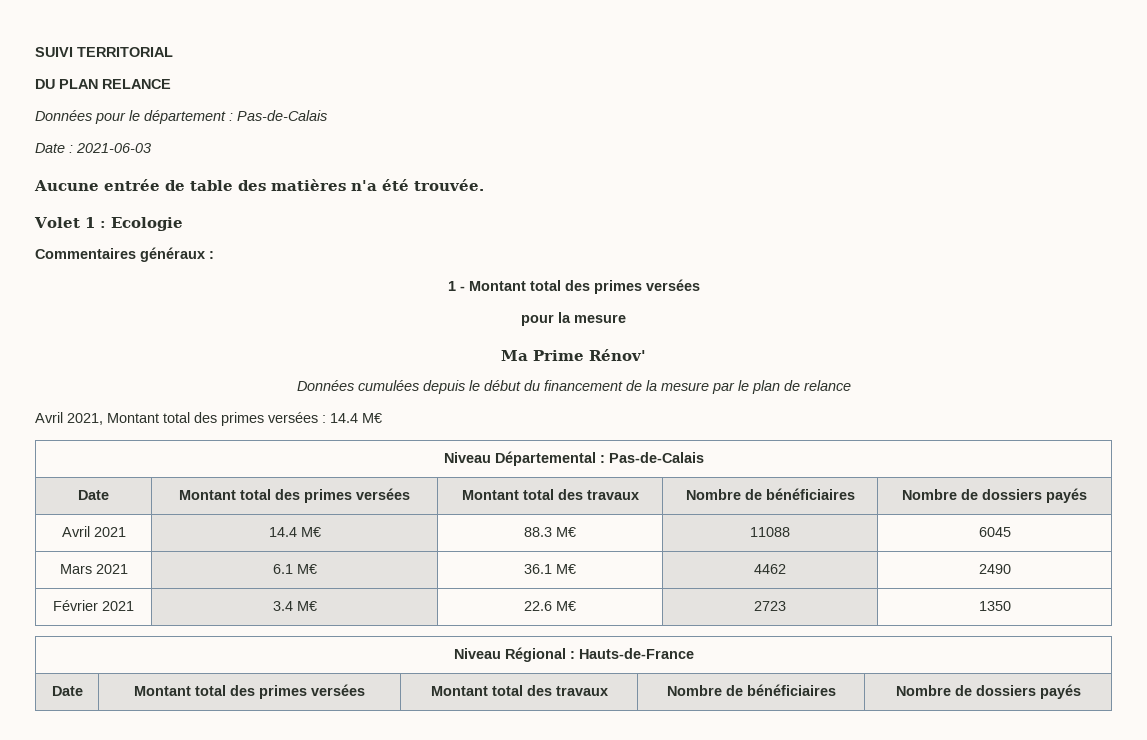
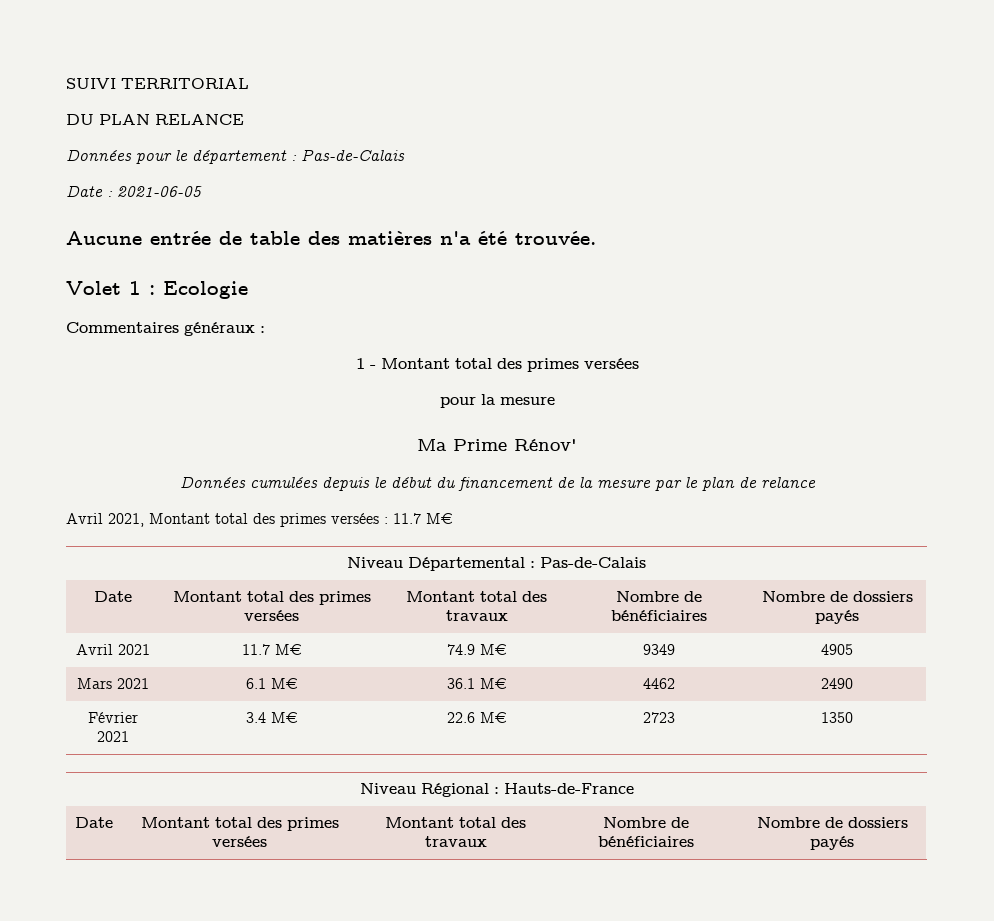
[76,143,151,153] 2021-06-03 -> [117,186,202,197] 2021-06-05
[330,413,358,423] 14.4 -> [393,513,421,524] 11.7
[268,527,321,537] [524,527,576,537] [750,527,790,537] [978,527,1011,537] 14.4 M€ | 88.3 M€ | 11088 | 6045 -> [241,644,302,655] [446,644,507,655] [642,644,675,655] [821,644,853,655] 11.7 M€ | 74.9 M€ | 9349 | 4905

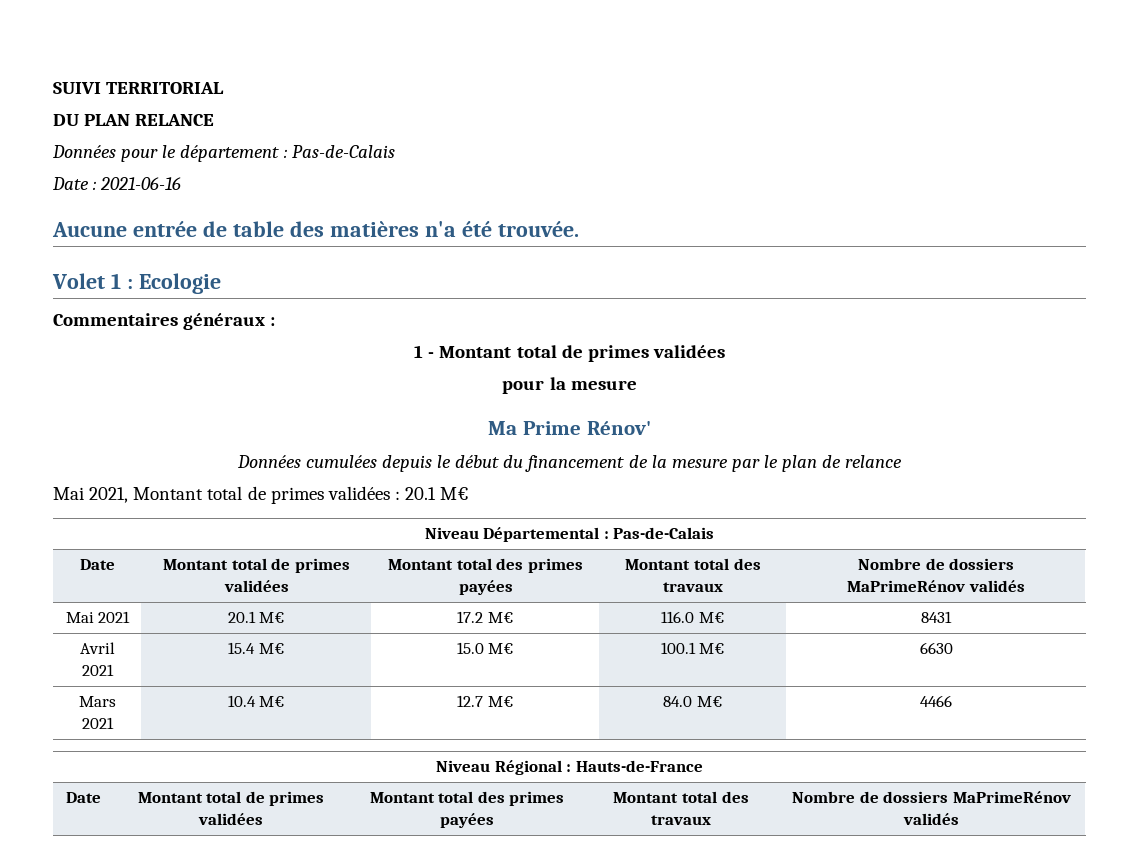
[117,186,202,197] 2021-06-05 -> [100,177,182,190] 2021-06-16
[496,358,639,372] des primes versées -> [561,345,725,362] de primes validées
[66,513,103,524] Avril -> [53,487,84,500] Mai
[253,513,421,527] des primes versées : 11.7 -> [247,486,437,504] de primes validées : 20.1
[172,591,371,605] [244,610,299,621] [406,591,547,602] [445,610,508,621] [615,591,702,602] [610,610,707,621] [761,591,913,602] [815,610,859,624] | Montant total des primes versées | Montant total des travaux | Nombre de bénéficiaires | Nombre de dossiers payés -> [163,558,350,573] [223,580,289,592] [388,558,583,573] [458,580,513,595] [625,558,761,570] [663,582,723,592] [857,558,1015,570] [847,580,1025,592] [65,611,131,623] [227,611,286,623] [457,611,514,623] [661,611,725,623] [921,611,952,623] | Montant total de primes validées | Montant total des primes payées | Montant total des travaux | Nombre de dossiers MaPrimeRénov validés // Mai 2021 | 20.1 M€ | 17.2 M€ | 116.0 M€ | 8431
[241,644,302,655] [446,644,507,655] [642,644,675,655] [821,644,853,655] 11.7 M€ | 74.9 M€ | 9349 | 4905 -> [228,642,285,654] [456,642,515,654] [660,642,726,654] [919,642,953,654] 15.4 M€ | 15.0 M€ | 100.1 M€ | 6630
[245,678,298,689] [446,678,507,689] [642,678,675,689] [821,678,853,689] [88,712,138,723] [97,731,129,742] [245,712,298,723] [446,712,507,723] [642,712,675,723] [821,712,853,723] 6.1 M€ | 36.1 M€ | 4462 | 2490 // Février 2021 | 3.4 M€ | 22.6 M€ | 2723 | 1350 -> [227,695,286,707] [457,695,514,707] [663,696,723,707] [920,695,952,707] 10.4 M€ | 12.7 M€ | 84.0 M€ | 4466
[140,817,339,831] [212,836,267,847] [385,817,526,828] [424,836,487,847] [602,817,689,828] [597,836,694,847] [756,817,908,828] [810,836,854,850] | Montant total des primes versées | Montant total des travaux | Nombre de bénéficiaires | Nombre de dossiers payés -> [137,791,325,806] [198,813,263,825] [369,791,565,806] [439,813,494,828] [613,791,749,803] [651,815,711,825] [792,791,1071,803] [903,813,959,825] | Montant total de primes validées | Montant total des primes payées | Montant total des travaux | Nombre de dossiers MaPrimeRénov validés

